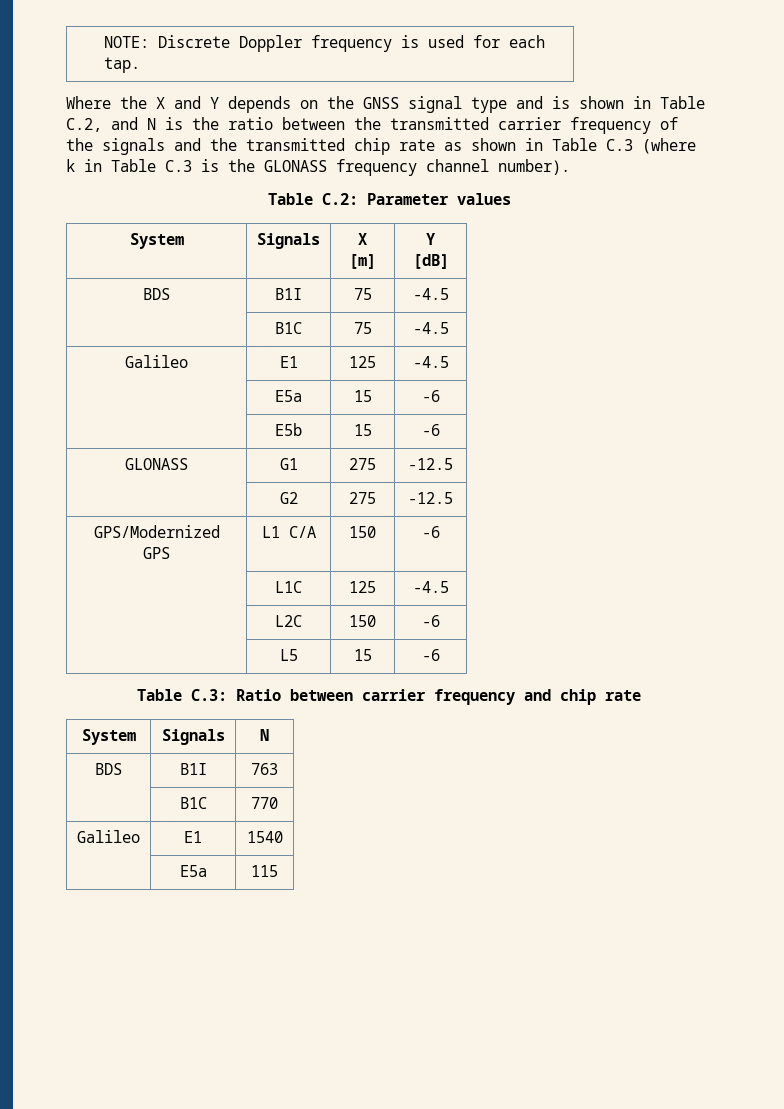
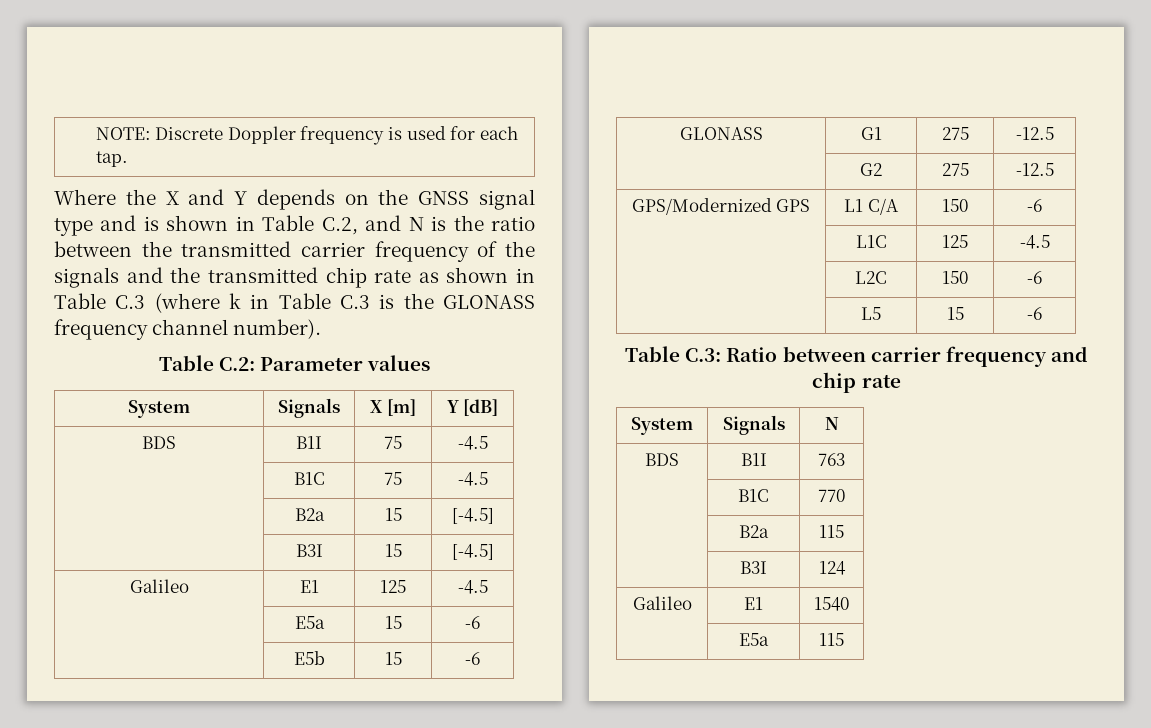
(449, 328) none -> [294,508,325,521] [384,508,402,521] [451,508,494,524] [295,544,323,557] [384,544,402,557] [451,544,494,560] // | B2a | 15 | [-4.5] // | B3I | 15 | [-4.5]
(278, 803) none -> [739,525,769,538] [819,525,844,538] [740,561,767,574] [818,561,846,575] // | B2a | 115 // | B3I | 124

